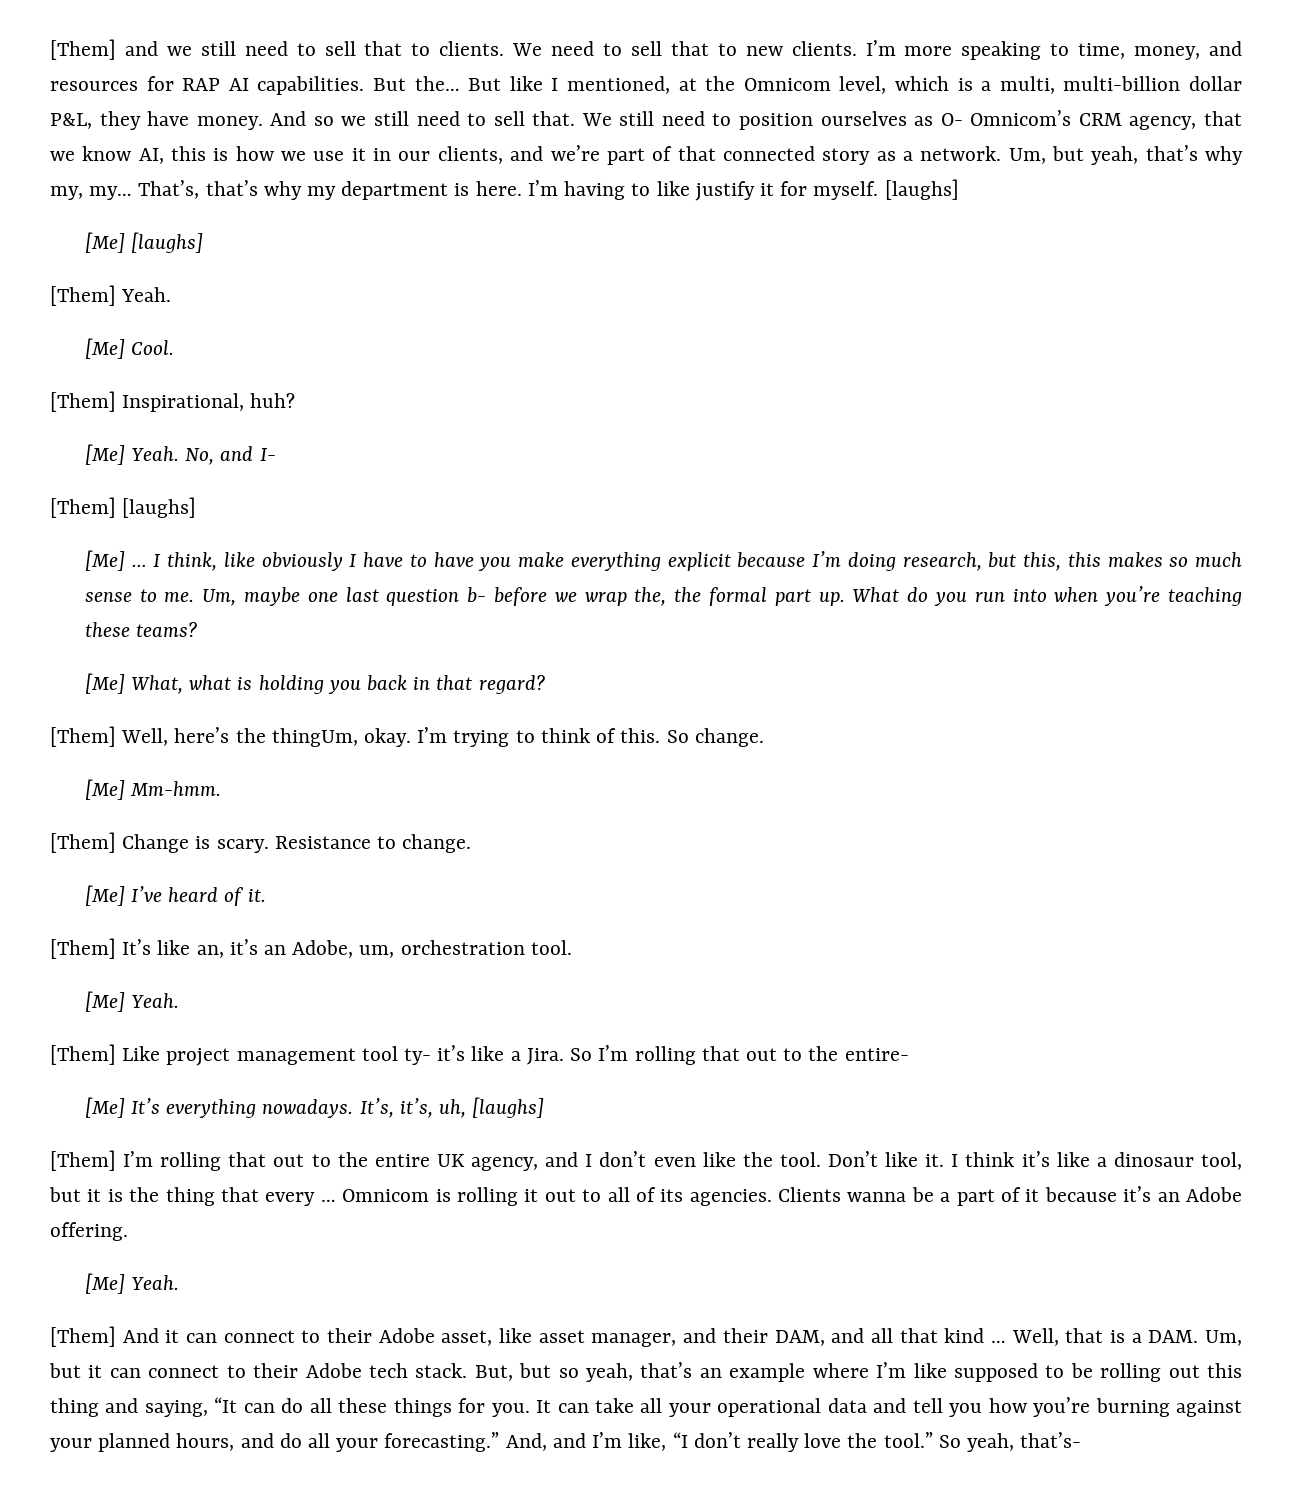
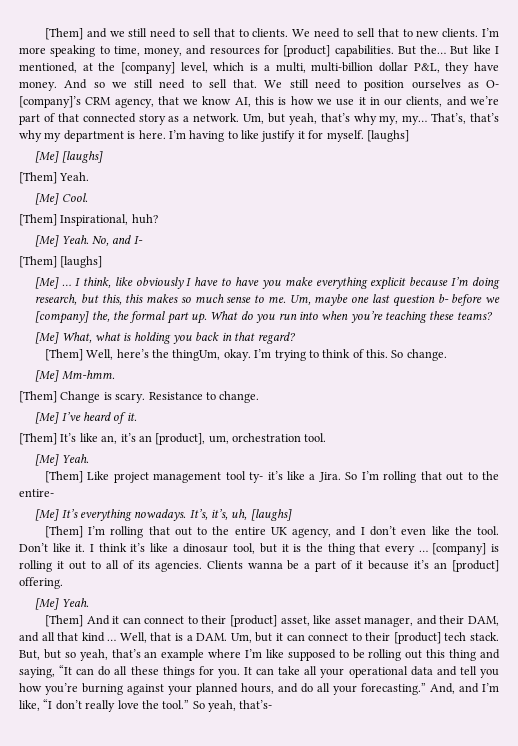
[182,78,249,91] RAP AI -> [283,45,331,57] [product]
[743,78,831,91] Omnicom -> [121,62,176,74] [company]
[970,110,1072,126] Omnicom’s -> [19,96,81,108] [company]’s
[584,591,627,606] wrap -> [35,311,90,324] [company]
[292,940,354,958] Adobe, -> [155,433,206,445] [product],
[342,1189,430,1202] Omnicom -> [432,543,487,555] [company]
[1185,1187,1242,1202] Adobe -> [452,560,500,572] [product]
[378,1328,435,1343] Adobe -> [229,615,277,627] [product]
[305,1363,362,1378] Adobe -> [393,632,441,644] [product]

